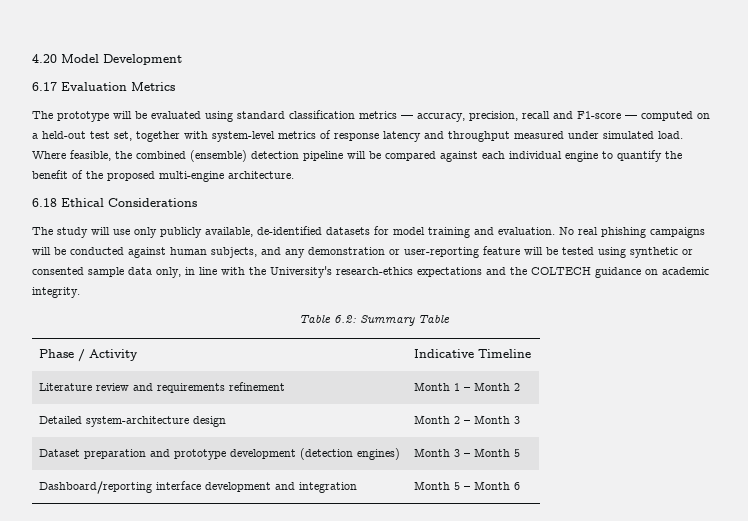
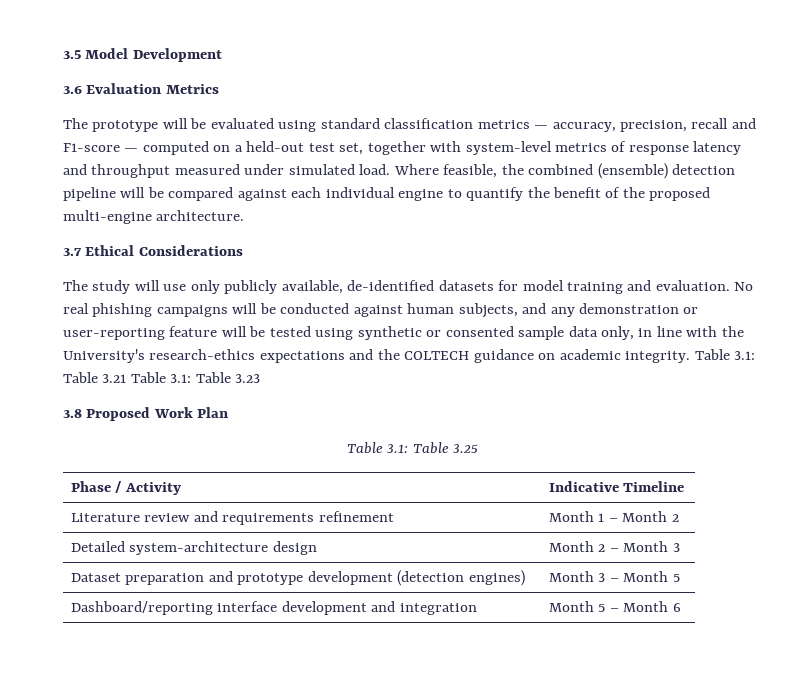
[32,54,57,63] 4.20 -> [63,50,81,59] 3.5
[32,82,57,91] 6.17 -> [63,86,82,94] 3.6
[32,198,57,207] 6.18 -> [63,248,82,256] 3.7
[299,314,450,326] // Table 6.2: Summary Table -> [694,349,756,360] [63,372,261,383] [63,407,229,421] [346,442,479,454] Table 3.1: Table 3.21 Table 3.1: Table 3.23 // 3.8 Proposed Work Plan // Table 3.1: Table 3.25

